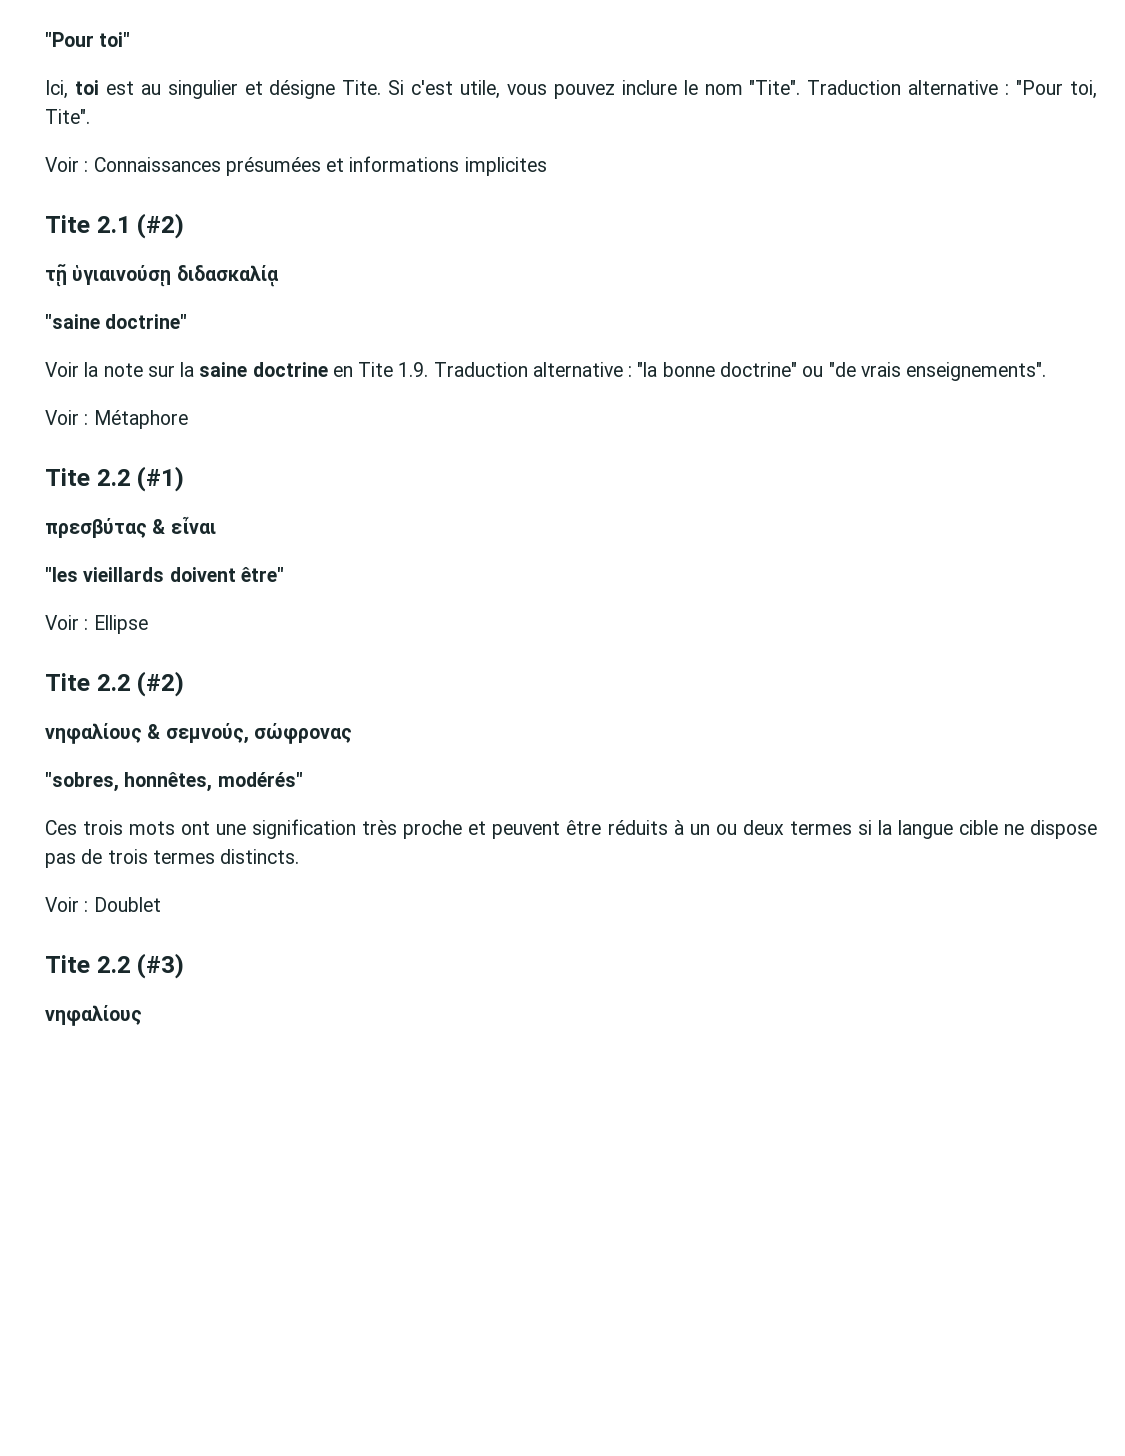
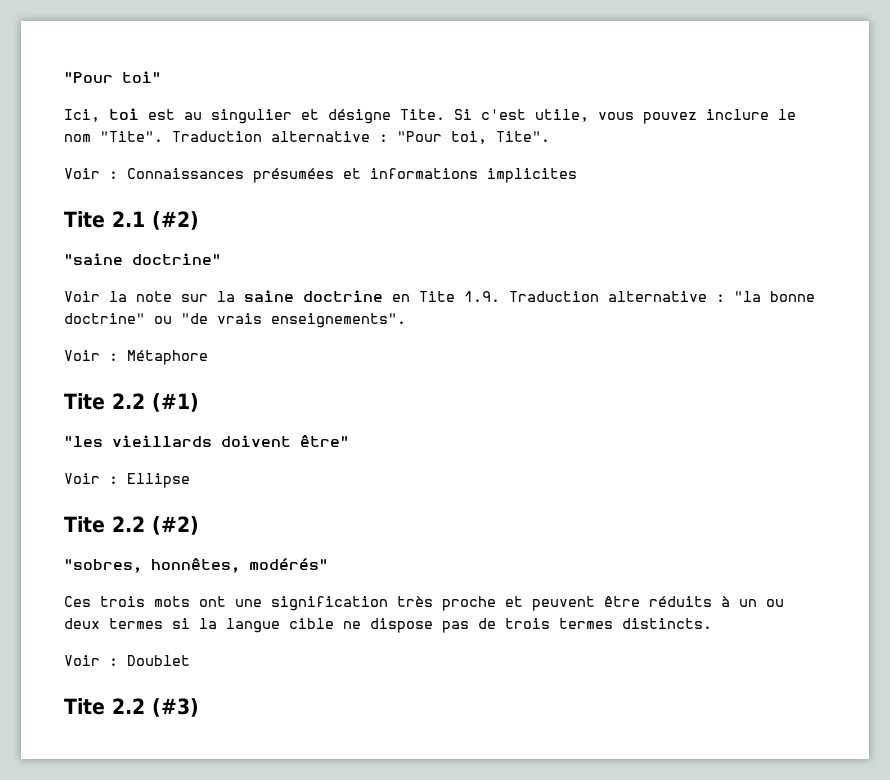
[45,264,279,287] // τῇ ὑγιαινούσῃ διδασκαλίᾳ -> (199, 220) none
[45,516,216,538] // πρεσβύτας & εἶναι -> (199, 402) none
[45,723,352,744] // νηφαλίους & σεμνούς, σώφρονας -> (199, 525) none
[45,1005,142,1026] // νηφαλίους -> (199, 707) none

